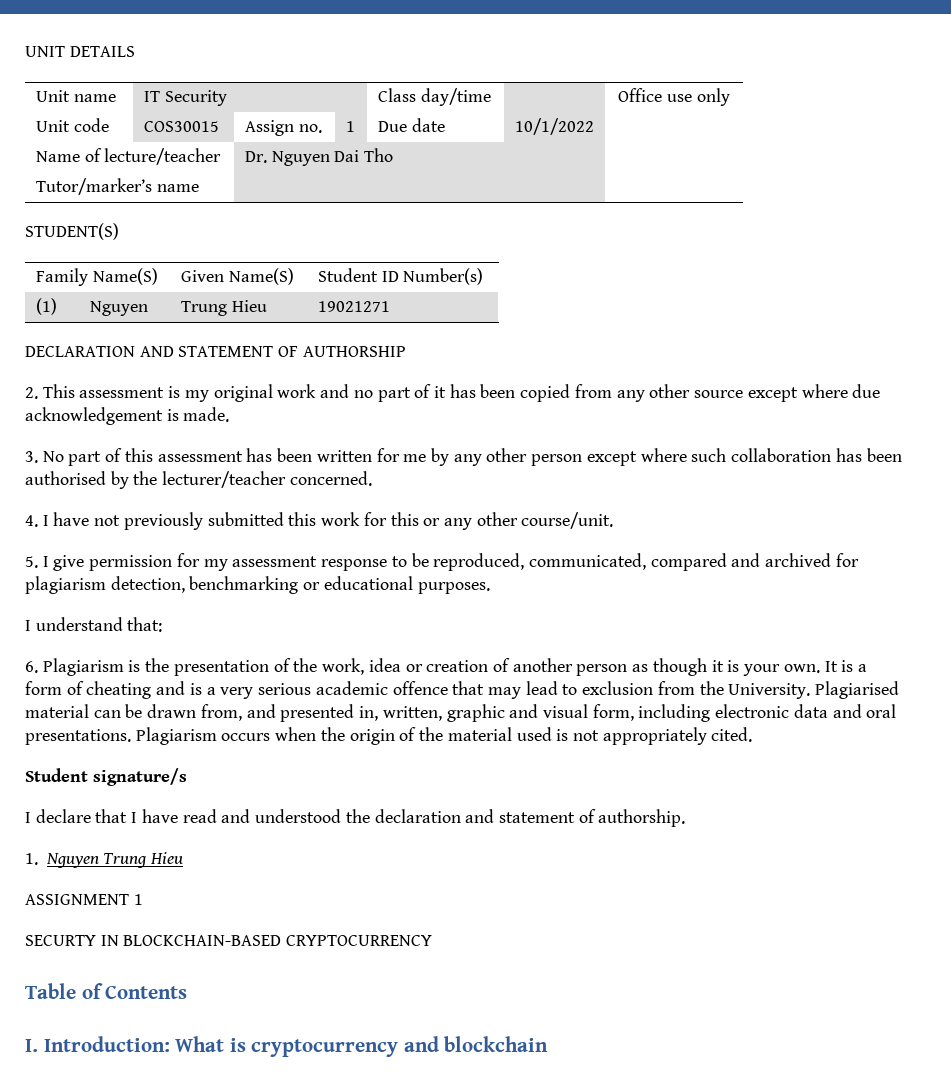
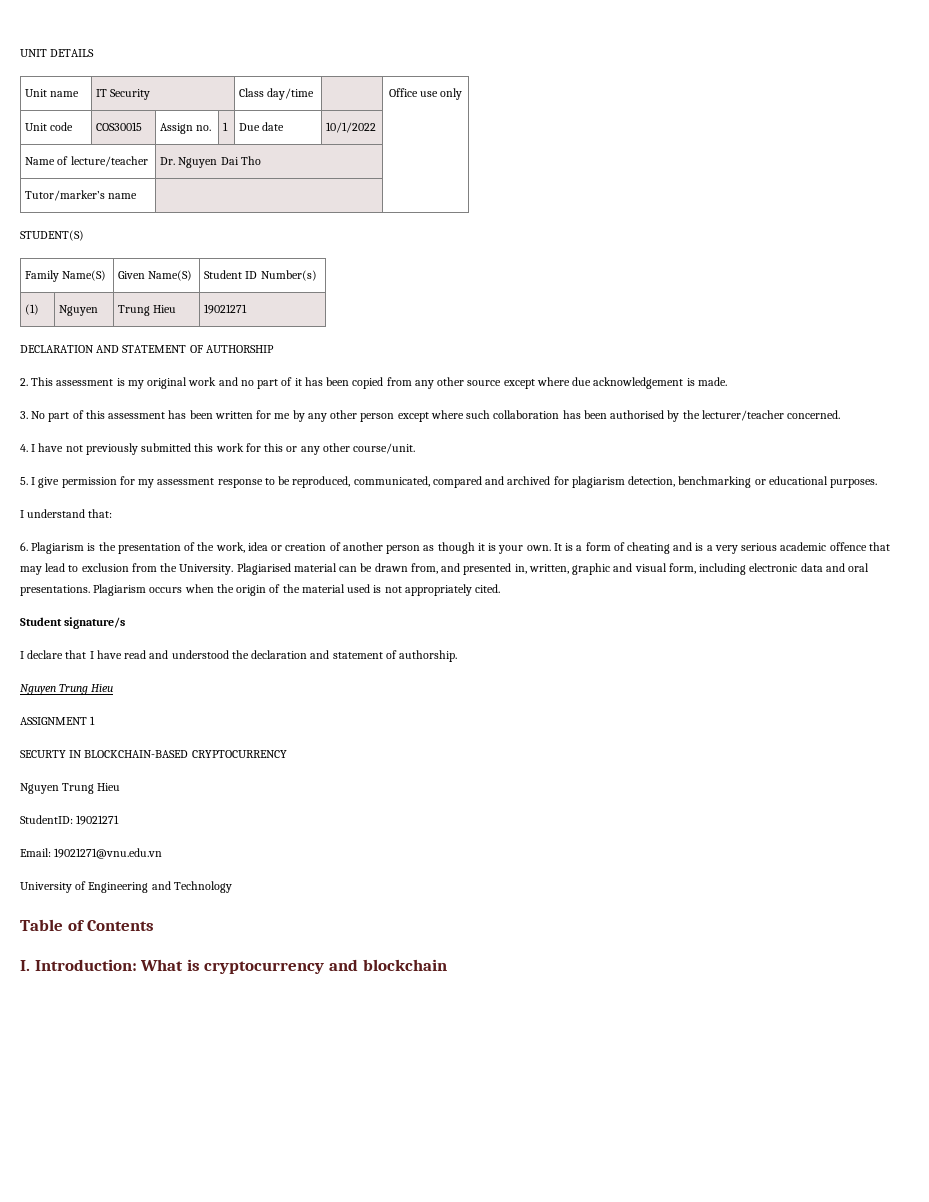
[25,853,38,865] 1. -> (458, 656) none
(433, 940) none -> [20,783,121,794] [20,815,120,825] [20,848,163,859] [20,881,232,893] // Nguyen Trung Hieu // StudentID: 19021271 // Email: 19021271@vnu.edu.vn // University of Engineering and Technology

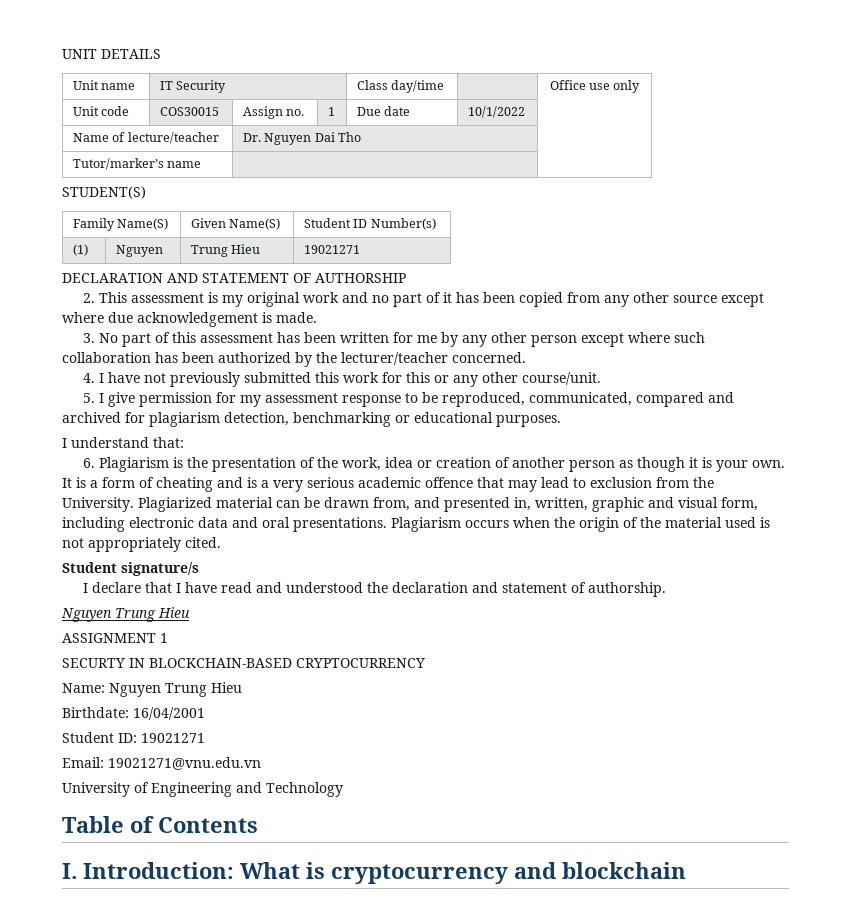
[610,410,665,419] authorised -> [218,352,291,363] authorized
[236,563,291,575] Plagiarised -> [138,497,212,512] Plagiarized
[20,783,121,794] [20,815,73,824] Nguyen Trung Hieu // StudentID: -> [62,682,242,697] [62,707,205,720] [62,732,137,743] Name: Nguyen Trung Hieu // Birthdate: 16/04/2001 // Student ID:

